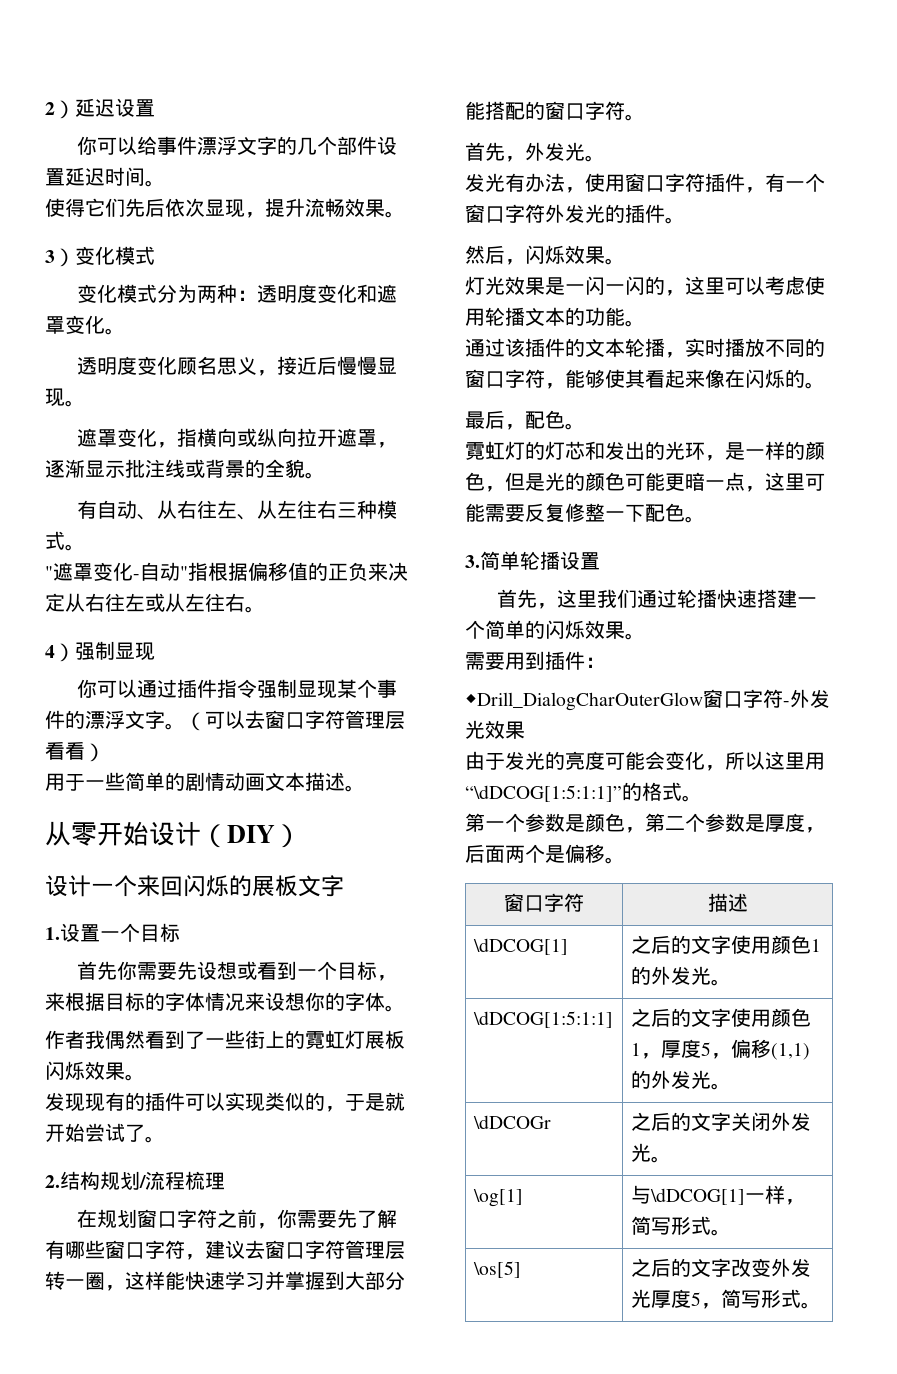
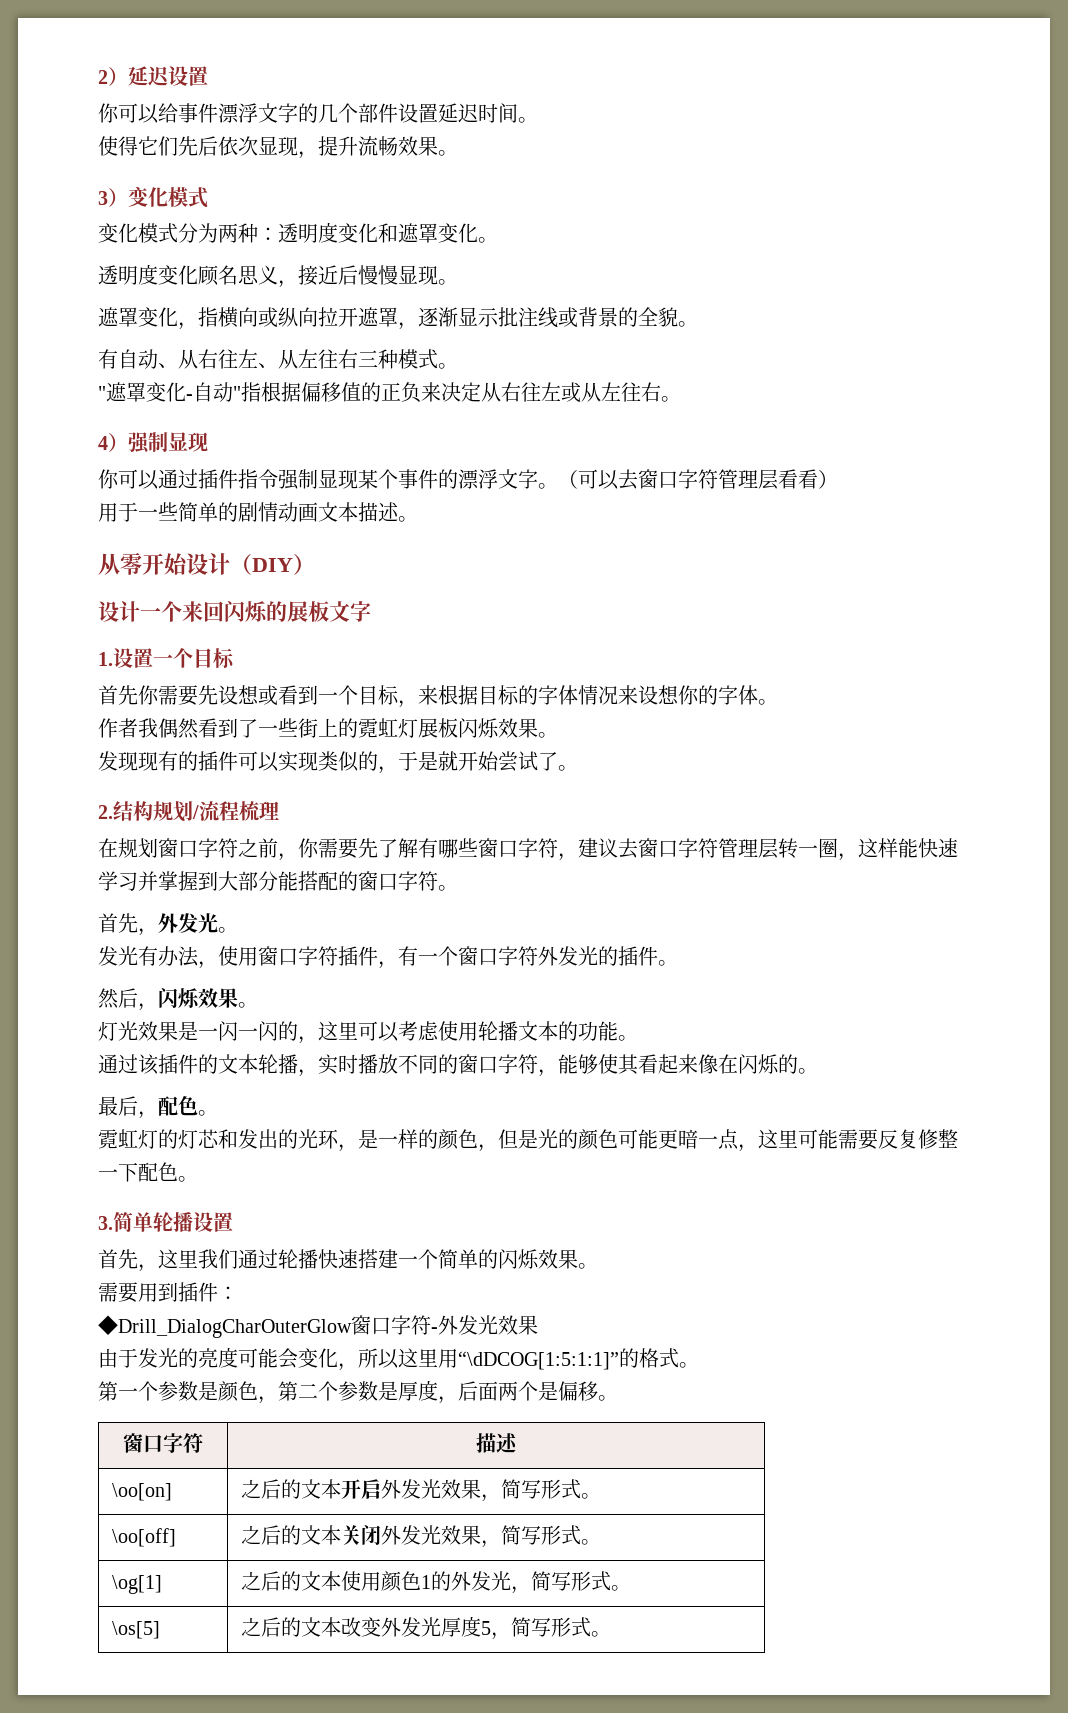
[472,938,568,955] [630,935,731,954] \dDCOG[1] | 之后的文字 -> [111,1483,172,1501] [240,1479,601,1502] [111,1528,176,1547] [240,1525,601,1548] [111,1575,162,1594] [240,1571,341,1591] \oo[on] | 之后的文本开启外发光效果，简写形式。 // \oo[off] | 之后的文本关闭外发光效果，简写形式。 // \og[1] | 之后的文本
[710,979,731,986] [472,1011,613,1028] [630,1008,811,1027] [630,1039,810,1060] [630,1070,731,1090] [472,1115,551,1129] [630,1112,811,1131] [630,1143,671,1163] [472,1189,523,1207] [630,1185,785,1205] 。 // \dDCOG[1:5:1:1] | 之后的文字使用颜色1，厚度5，偏移(1,1)的外发光。 // \dDCOGr | 之后的文字关闭外发光。 // \og[1] | 与\dDCOG[1]一样 -> (511, 1581) none
[710,1258,731,1277] 字 -> [320,1617,341,1637] 本

